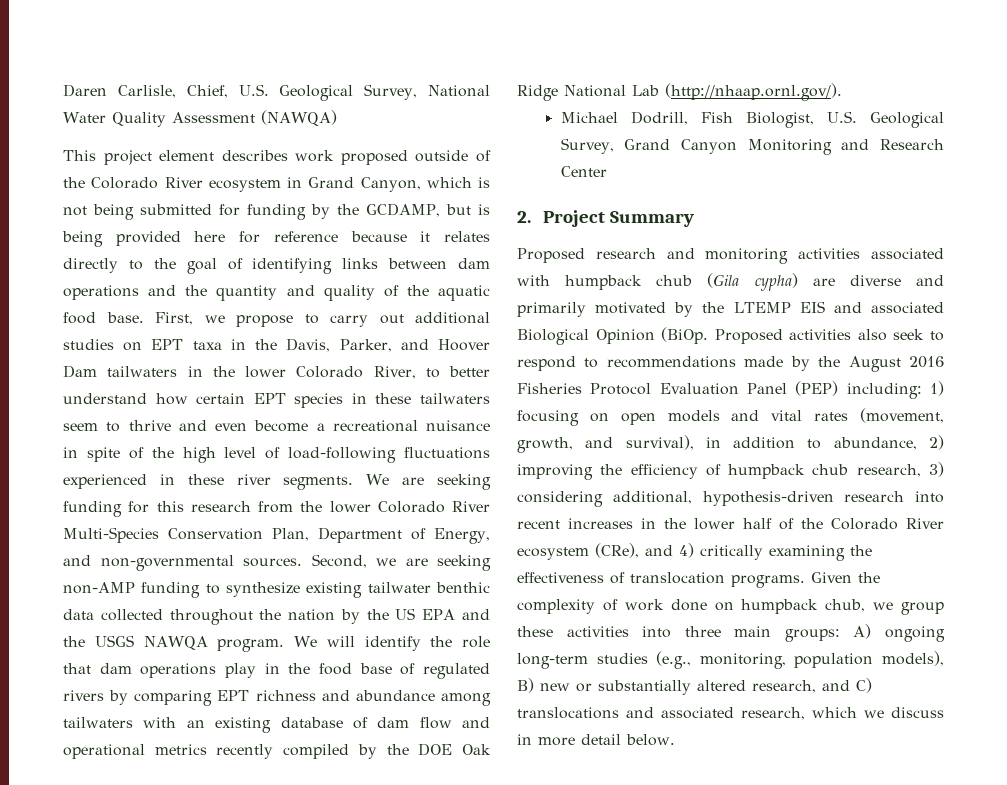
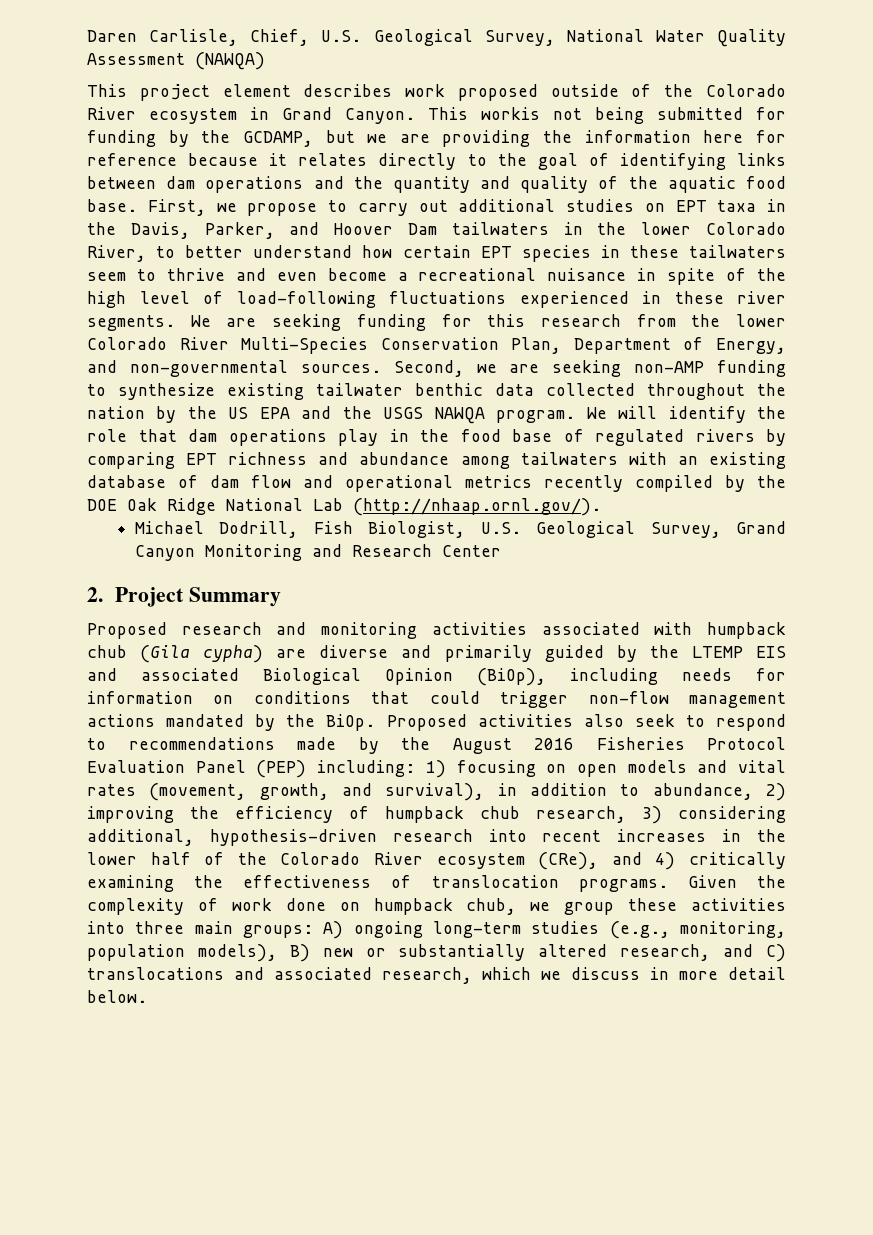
[360,177,490,192] Canyon, which is -> [345,107,540,124] Canyon. This workis
[477,204,490,215] [62,231,181,247] is being provided -> [367,130,691,147] we are providing the information
[595,302,667,314] motivated -> [544,645,604,662] guided
[661,327,709,344] (BiOp. -> [477,668,786,686] [87,691,787,708] [87,714,376,731] (BiOp), including needs for information on conditions that could trigger non-flow management actions mandated by the BiOp.

